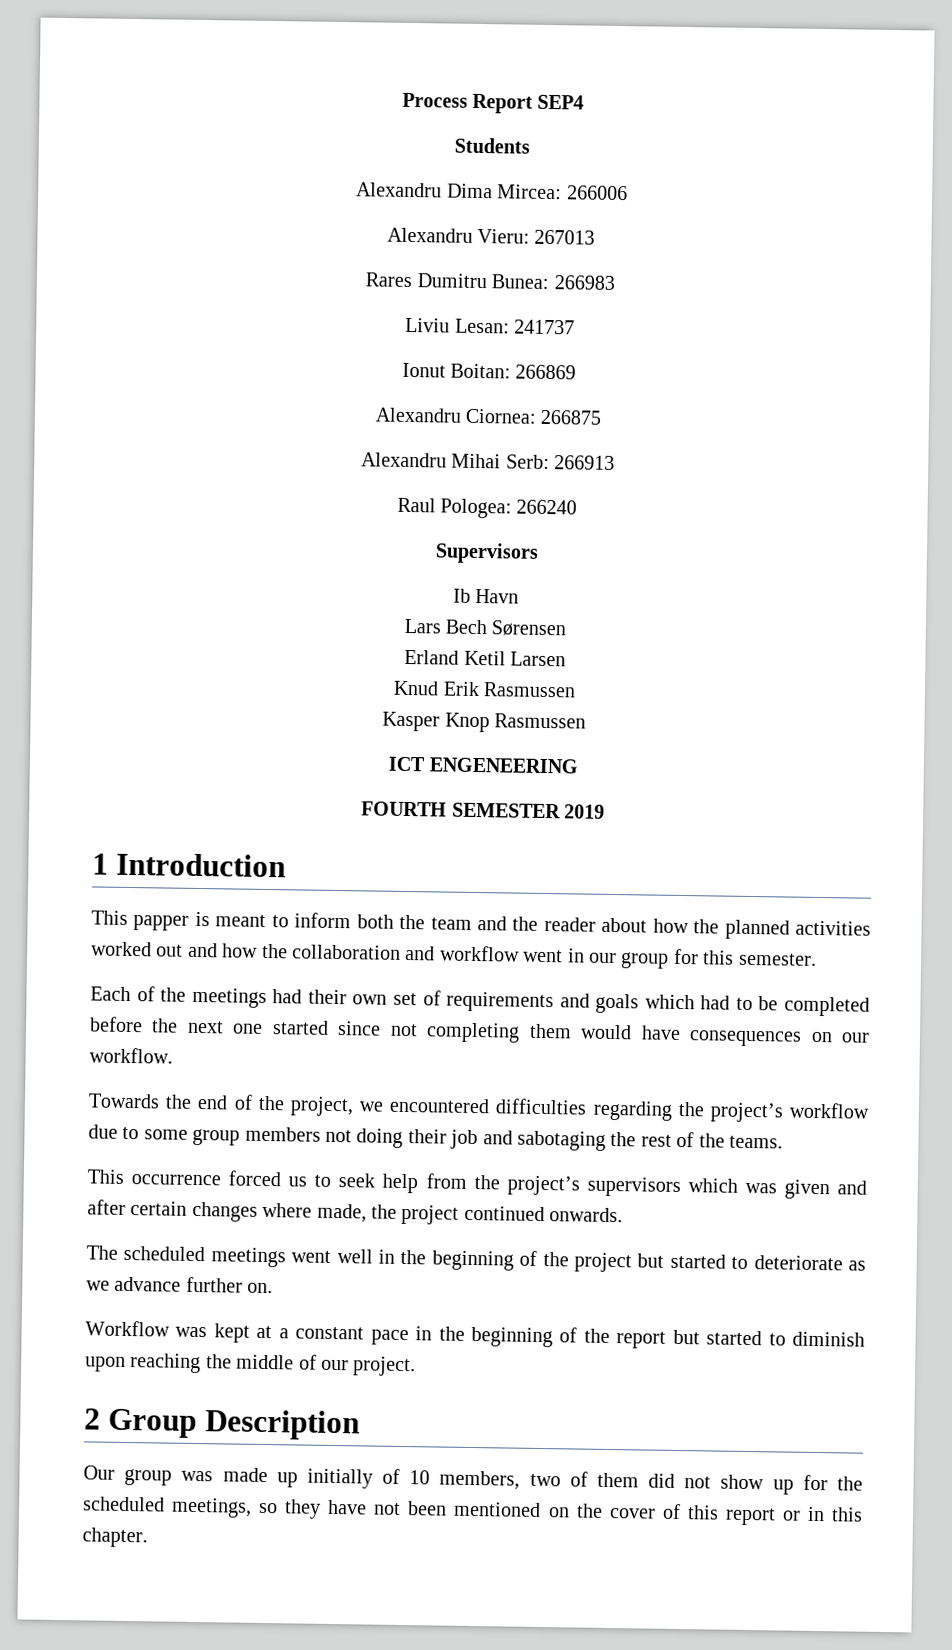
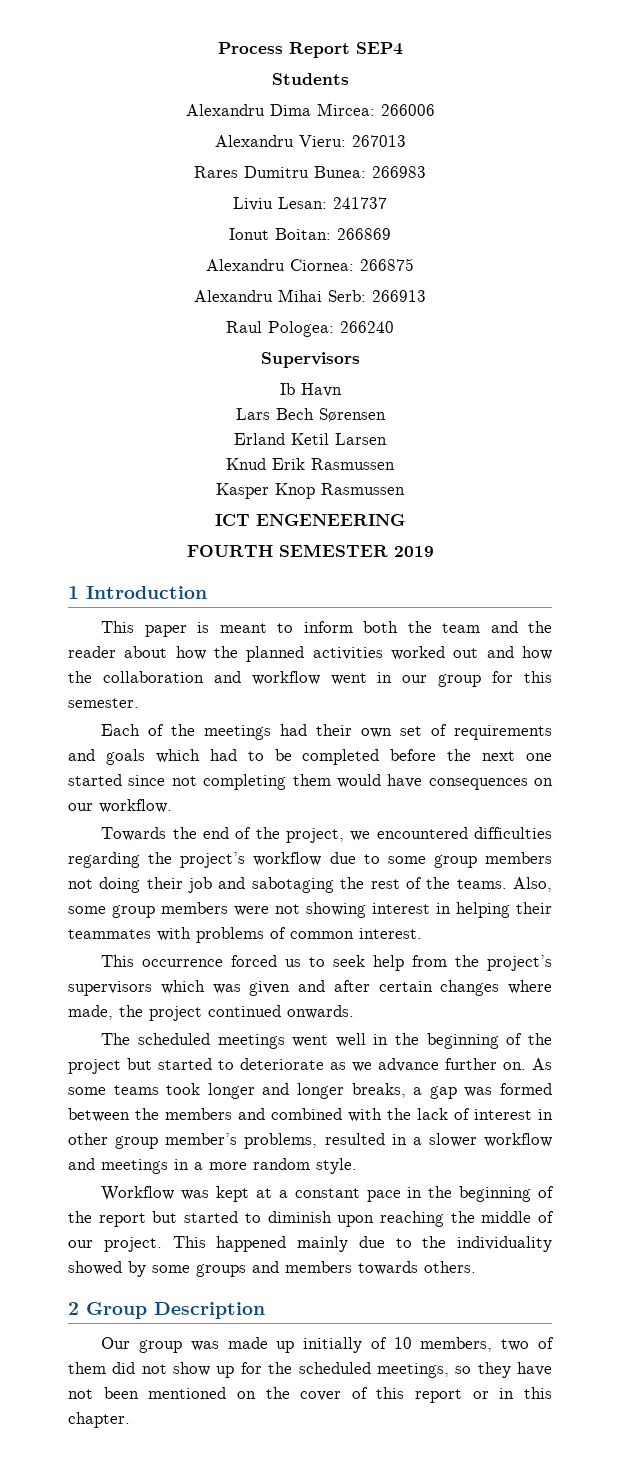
[133,915,190,931] papper -> [144,625,187,637] paper
(783, 1142) none -> [513,877,552,892] [68,902,552,918] [68,927,422,943] Also, some group members were not showing interest in helping their teammates with problems of common interest.
(274, 1288) none -> [532,1058,552,1070] [68,1083,553,1099] [68,1108,553,1122] [68,1133,552,1149] [68,1158,357,1174] As some teams took longer and longer breaks, a gap was formed between the members and combined with the lack of interest in other group member’s problems, resulted in a slower workflow and meetings in a more random style.
(417, 1366) none -> [172,1236,552,1252] [68,1261,476,1277] This happened mainly due to the individuality showed by some groups and members towards others.

